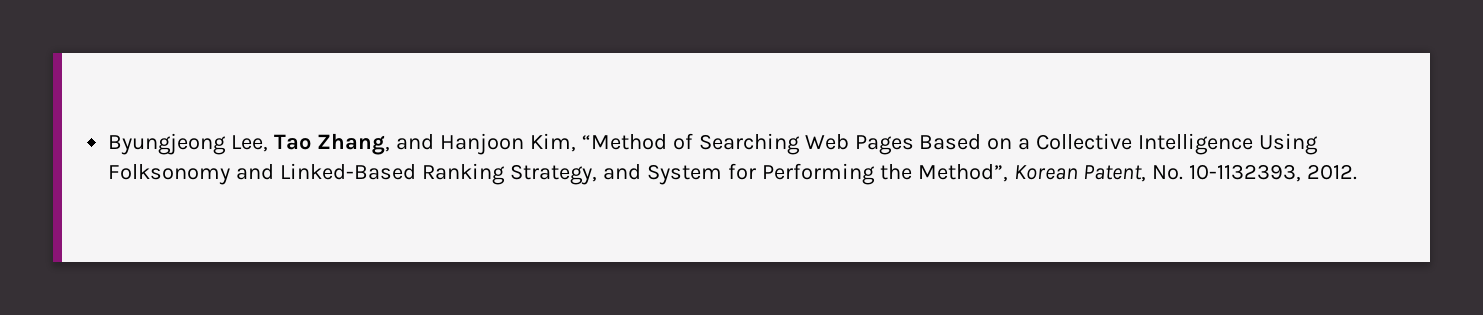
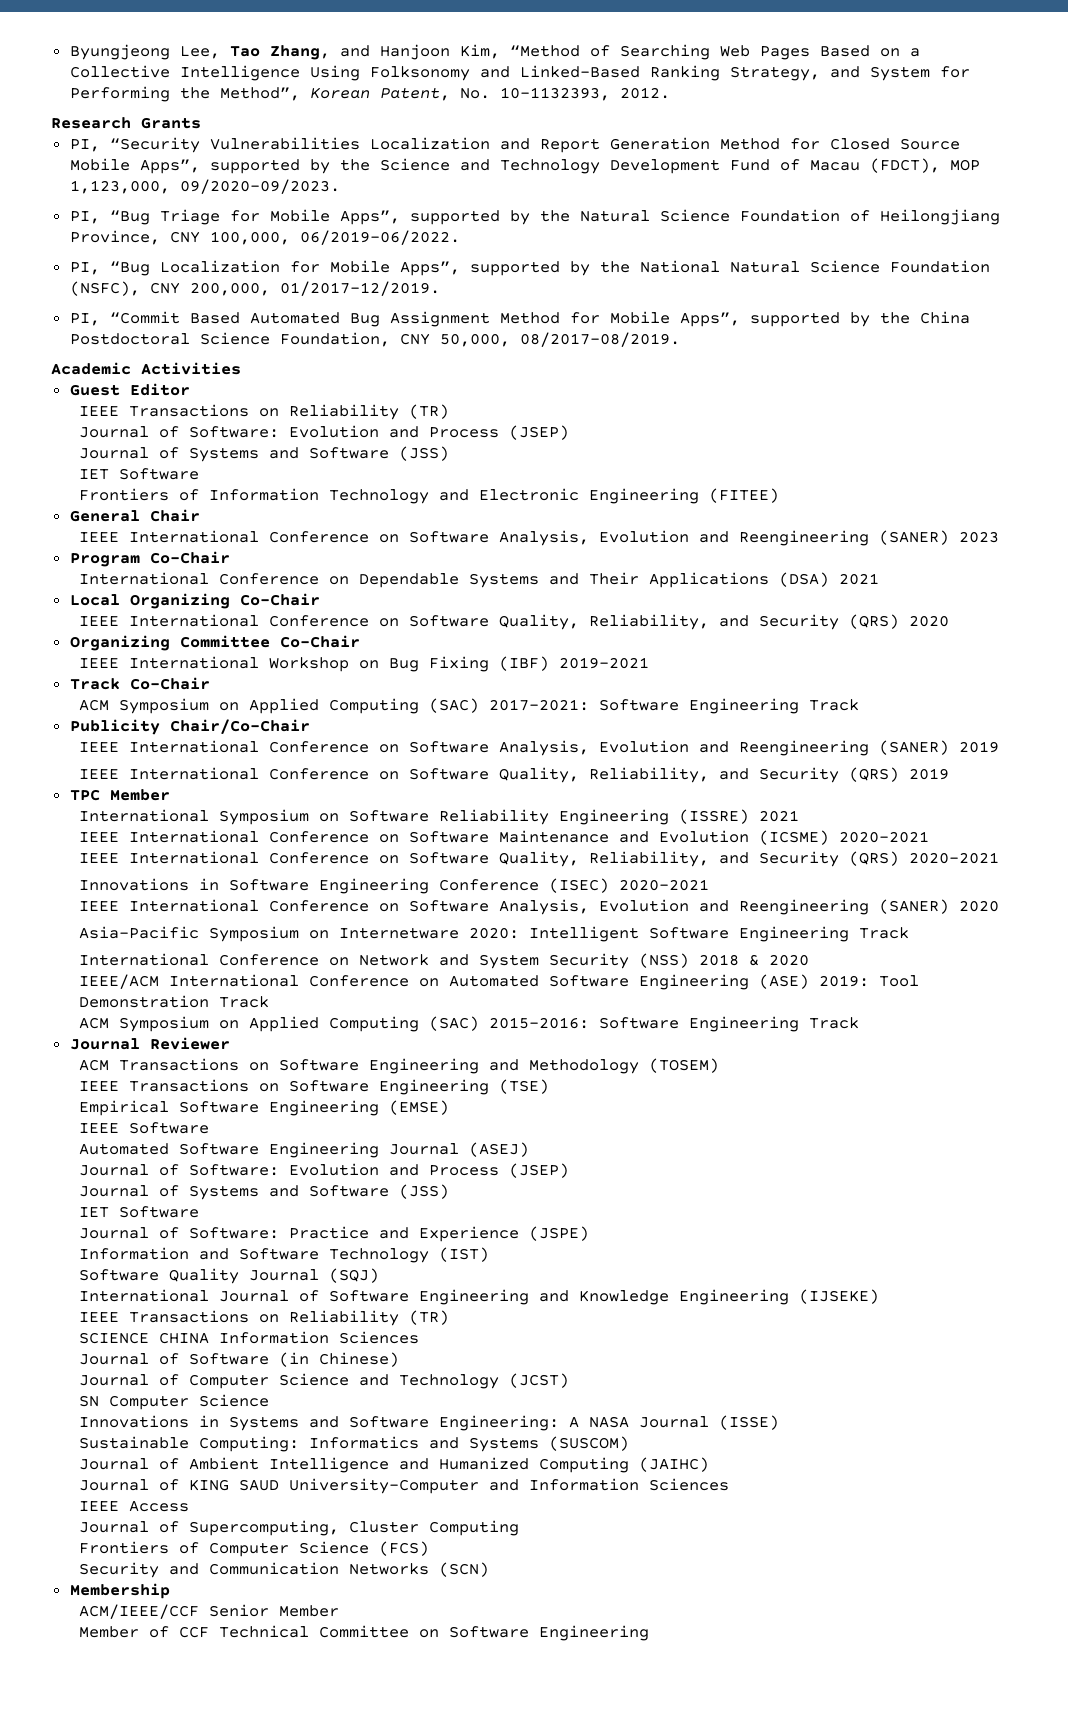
(1358, 172) none -> [51,117,201,129] [69,137,960,153] [69,158,980,174] [69,179,340,194] [69,209,1000,225] [69,230,460,245] [69,260,990,276] [69,281,440,296] [69,311,970,327] [69,332,680,347] [51,362,241,375] [69,383,190,396] [78,404,449,420] [78,425,569,440] [78,446,449,462] [78,468,199,480] [78,488,779,504] [69,509,200,522] [78,530,999,546] [69,551,230,567] [78,572,879,588] [69,593,320,609] [78,614,949,630] [69,635,360,651] [78,656,649,672] [69,677,210,690] [78,698,859,714] [69,719,310,735] [78,740,999,756] [78,767,949,783] [69,789,170,801] [78,809,799,825] [78,830,929,845] [78,851,999,867] [78,878,709,894] [78,899,999,915] [78,926,909,942] [78,953,809,969] [78,974,919,990] [78,995,269,1008] [78,1016,859,1032] [69,1037,230,1050] [78,1058,719,1074] [78,1079,549,1095] [78,1100,449,1116] [78,1122,209,1134] [78,1142,529,1158] [78,1163,569,1178] [78,1184,449,1200] [78,1206,199,1218] [78,1226,589,1242] [78,1247,489,1263] [78,1268,379,1284] [78,1289,879,1305] [78,1310,449,1326] [78,1331,419,1344] [78,1352,399,1367] [78,1373,569,1389] [78,1394,269,1410] [78,1415,779,1431] [78,1436,629,1452] [78,1457,709,1473] [78,1478,729,1494] [78,1500,189,1512] [78,1520,519,1536] [78,1541,429,1557] [78,1562,489,1578] [69,1583,170,1599] [78,1604,339,1619] [78,1625,649,1641] // Research Grants // PI, “Security Vulnerabilities Localization and Report Generation Method for Closed Source Mobile Apps”, supported by the Science and Technology Development Fund of Macau (FDCT), MOP 1,123,000, 09/2020-09/2023. // PI, “Bug Triage for Mobile Apps”, supported by the Natural Science Foundation of Heilongjiang Province, CNY 100,000, 06/2019-06/2022. // PI, “Bug Localization for Mobile Apps”, supported by the National Natural Science Foundation (NSFC), CNY 200,000, 01/2017-12/2019. // PI, “Commit Based Automated Bug Assignment Method for Mobile Apps”, supported by the China Postdoctoral Science Foundation, CNY 50,000, 08/2017-08/2019. // Academic Activities // Guest Editor // IEEE Transactions on Reliability (TR) // Journal of Software: Evolution and Process (JSEP) // Journal of Systems and Software (JSS) // IET Software // Frontiers of Information Technology and Electronic Engineering (FITEE) // General Chair // IEEE International Conference on Software Analysis, Evolution and Reengineering (SANER) 2023 // Program Co-Chair // International Conference on Dependable Systems and Their Applications (DSA) 2021 // Local Organizing Co-Chair // IEEE International Conference on Software Quality, Reliability, and Security (QRS) 2020 // Organizing Committee Co-Chair // IEEE International Workshop on Bug Fixing (IBF) 2019-2021 // Track Co-Chair // ACM Symposium on Applied Computing (SAC) 2017-2021: Software Engineering Track // Publicity Chair/Co-Chair // IEEE International Conference on Software Analysis, Evolution and Reengineering (SANER) 2019 // IEEE International Conference on Software Quality, Reliability, and Security (QRS) 2019 // TPC Member // International Symposium on Software Reliability Engineering (ISSRE) 2021 // IEEE International Conference on Software Maintenance and Evolution (ICSME) 2020-2021 // IEEE International Conference on Software Quality, Reliability, and Security (QRS) 2020-2021 // Innovations in Software Engineering Conference (ISEC) 2020-2021 // IEEE International Conference on Software Analysis, Evolution and Reengineering (SANER) 2020 // Asia-Pacific Symposium on Internetware 2020: Intelligent Software Engineering Track // International Conference on Network and System Security (NSS) 2018 & 2020 // IEEE/ACM International Conference on Automated Software Engineering (ASE) 2019: Tool Demonstration Track // ACM Symposium on Applied Computing (SAC) 2015-2016: Software Engineering Track // Journal Reviewer // ACM Transactions on Software Engineering and Methodology (TOSEM) // IEEE Transactions on Software Engineering (TSE) // Empirical Software Engineering (EMSE) // IEEE Software // Automated Software Engineering Journal (ASEJ) // Journal of Software: Evolution and Process (JSEP) // Journal of Systems and Software (JSS) // IET Software // Journal of Software: Practice and Experience (JSPE) // Information and Software Technology (IST) // Software Quality Journal (SQJ) // International Journal of Software Engineering and Knowledge Engineering (IJSEKE) // IEEE Transactions on Reliability (TR) // SCIENCE CHINA Information Sciences // Journal of Software (in Chinese) // Journal of Computer Science and Technology (JCST) // SN Computer Science // Innovations in Systems and Software Engineering: A NASA Journal (ISSE) // Sustainable Computing: Informatics and Systems (SUSCOM) // Journal of Ambient Intelligence and Humanized Computing (JAIHC) // Journal of KING SAUD University-Computer and Information Sciences // IEEE Access // Journal of Supercomputing, Cluster Computing // Frontiers of Computer Science (FCS) // Security and Communication Networks (SCN) // Membership // ACM/IEEE/CCF Senior Member // Member of CCF Technical Committee on Software Engineering

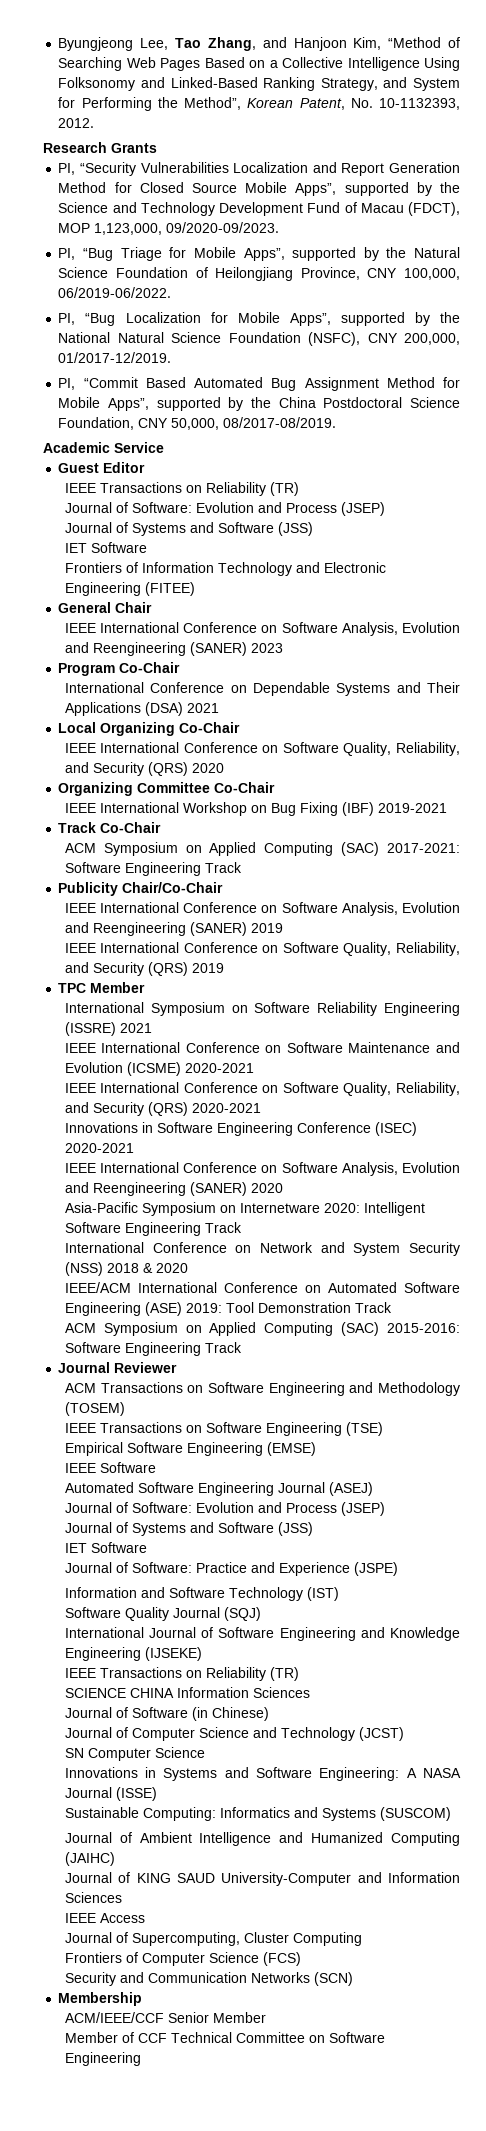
[141,362,241,375] Activities -> [114,442,164,453] Service

